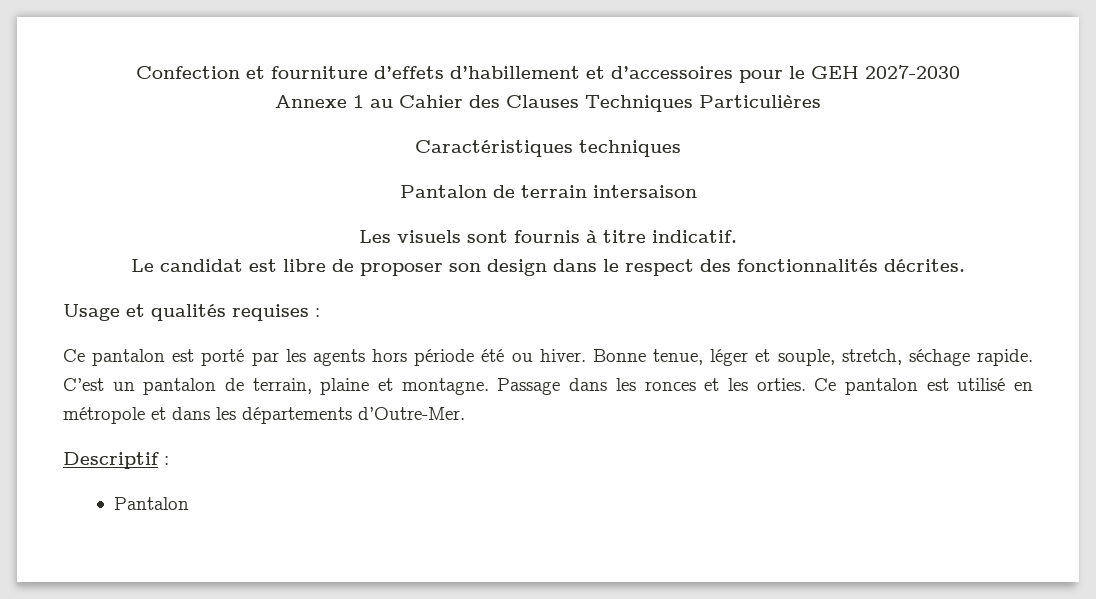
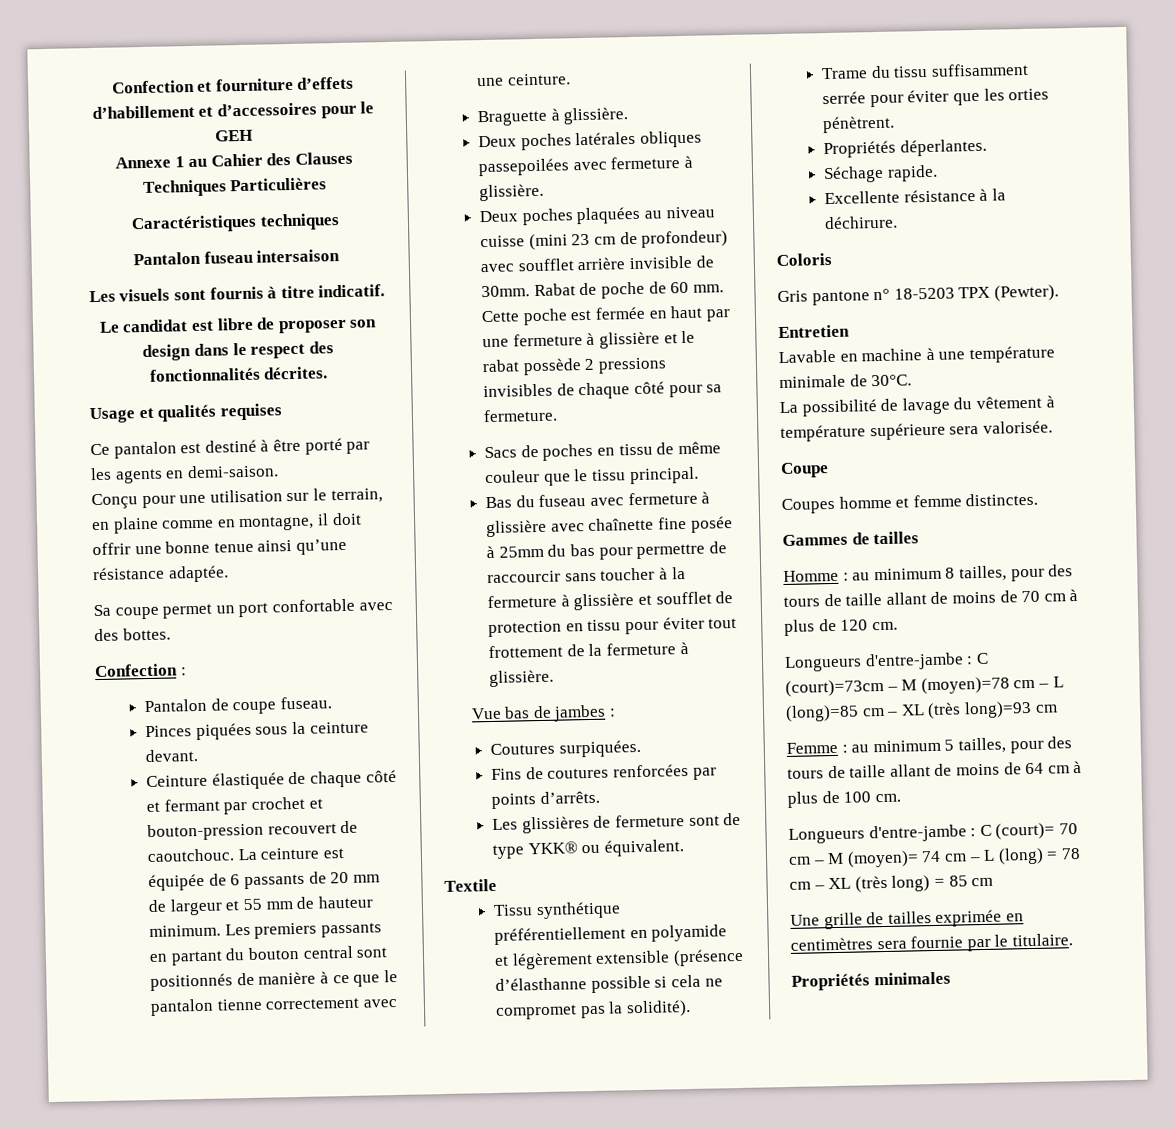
[865,65,960,79] 2027-2030 -> (253, 135) none
[492,185,587,198] de terrain -> [203,250,253,264] fuseau
[315,308,320,317] [63,349,195,366] : // Ce pantalon est -> [90,438,301,459] // Ce pantalon est destiné à être
[372,349,1033,366] [63,378,1034,395] [63,407,465,424] [63,452,169,469] [114,497,190,510] hors période été ou hiver. Bonne tenue, léger et souple, stretch, séchage rapide. C’est un pantalon de terrain, plaine et montagne. Passage dans les ronces et les orties. Ce pantalon est utilisé en métropole et dans les départements d’Outre-Mer. // Descriptif : // Pantalon -> [165,464,279,479] [91,488,383,510] [92,512,362,534] [92,538,347,556] [92,565,229,583] [93,598,393,620] [94,627,171,642] [94,663,187,678] [144,696,333,715] [145,721,369,741] [145,748,199,763] [146,769,397,790] [146,796,323,815] [147,820,359,842] [147,847,345,863] [148,871,380,892] [148,895,373,916] [149,922,383,939] [149,945,388,966] [150,969,398,992] [150,997,398,1017] [477,73,571,87] [477,107,629,127] [478,130,703,151] [478,155,694,177] [479,183,545,202] [479,206,715,226] [480,230,729,251] [480,255,714,273] [481,281,724,299] [481,305,731,326] [482,330,696,349] [482,357,668,376] [483,381,723,400] [483,408,559,423] [484,441,721,461] [485,466,699,486] [485,491,711,509] [486,516,733,538] [486,541,727,560] [487,567,686,584] [487,591,734,611] [488,616,738,638] [488,641,689,659] [489,669,555,688] [470,704,616,722] [490,739,641,758] [491,763,717,781] [491,790,600,810] [492,812,742,834] [492,839,685,859] [444,878,497,892] [493,901,621,920] [494,924,728,945] [494,948,745,970] [495,974,723,994] [495,999,692,1020] [821,62,1030,80] [822,88,1050,108] [822,115,896,134] [823,138,987,159] [823,164,938,184] [824,188,1007,205] [824,215,899,230] [776,252,832,267] [777,284,1059,306] [778,324,850,339] [778,345,1055,364] [779,374,913,389] [779,395,1055,417] [780,420,1053,443] [780,462,829,479] [781,492,1039,515] [782,531,920,547] [783,564,1074,583] [783,588,1079,607] [784,618,898,636] [784,652,989,672] [785,676,1064,697] [785,700,1058,722] [786,736,1073,754] [787,760,1083,779] [787,790,901,808] [788,822,1078,844] [789,847,1081,868] [789,875,994,893] [790,909,1024,930] [790,933,1073,952] [791,971,951,991] en demi-saison. // Conçu pour une utilisation sur le terrain, en plaine comme en montagne, il doit offrir une bonne tenue ainsi qu’une résistance adaptée. // Sa coupe permet un port confortable avec des bottes. // Confection : // Pantalon de coupe fuseau. // Pinces piquées sous la ceinture devant. // Ceinture élastiquée de chaque côté et fermant par crochet et bouton-pression recouvert de caoutchouc. La ceinture est équipée de 6 passants de 20 mm de largeur et 55 mm de hauteur minimum. Les premiers passants en partant du bouton central sont positionnés de manière à ce que le pantalon tienne correctement avec une ceinture. // Braguette à glissière. // Deux poches latérales obliques passepoilées avec fermeture à glissière. // Deux poches plaquées au niveau cuisse (mini 23 cm de profondeur) avec soufflet arrière invisible de 30mm. Rabat de poche de 60 mm. Cette poche est fermée en haut par une fermeture à glissière et le rabat possède 2 pressions invisibles de chaque côté pour sa fermeture. // Sacs de poches en tissu de même couleur que le tissu principal. // Bas du fuseau avec fermeture à glissière avec chaînette fine posée à 25mm du bas pour permettre de raccourcir sans toucher à la fermeture à glissière et soufflet de protection en tissu pour éviter tout frottement de la fermeture à glissière. // Vue bas de jambes : // Coutures surpiquées. // Fins de coutures renforcées par points d’arrêts. // Les glissières de fermeture sont de type YKK® ou équivalent. // Textile // Tissu synthétique préférentiellement en polyamide et légèrement extensible (présence d’élasthanne possible si cela ne compromet pas la solidité). // Trame du tissu suffisamment serrée pour éviter que les orties pénètrent. // Propriétés déperlantes. // Séchage rapide. // Excellente résistance à la déchirure. // Coloris // Gris pantone n° 18‐5203 TPX (Pewter). // Entretien // Lavable en machine à une température minimale de 30°C. // La possibilité de lavage du vêtement à température supérieure sera valorisée. // Coupe // Coupes homme et femme distinctes. // Gammes de tailles // Homme : au minimum 8 tailles, pour des tours de taille allant de moins de 70 cm à plus de 120 cm. // Longueurs d'entre‐jambe : C (court)=73cm – M (moyen)=78 cm – L (long)=85 cm – XL (très long)=93 cm // Femme : au minimum 5 tailles, pour des tours de taille allant de moins de 64 cm à plus de 100 cm. // Longueurs d'entre‐jambe : C (court)= 70 cm – M (moyen)= 74 cm – L (long) = 78 cm – XL (très long) = 85 cm // Une grille de tailles exprimée en centimètres sera fournie par le titulaire. // Propriétés minimales

